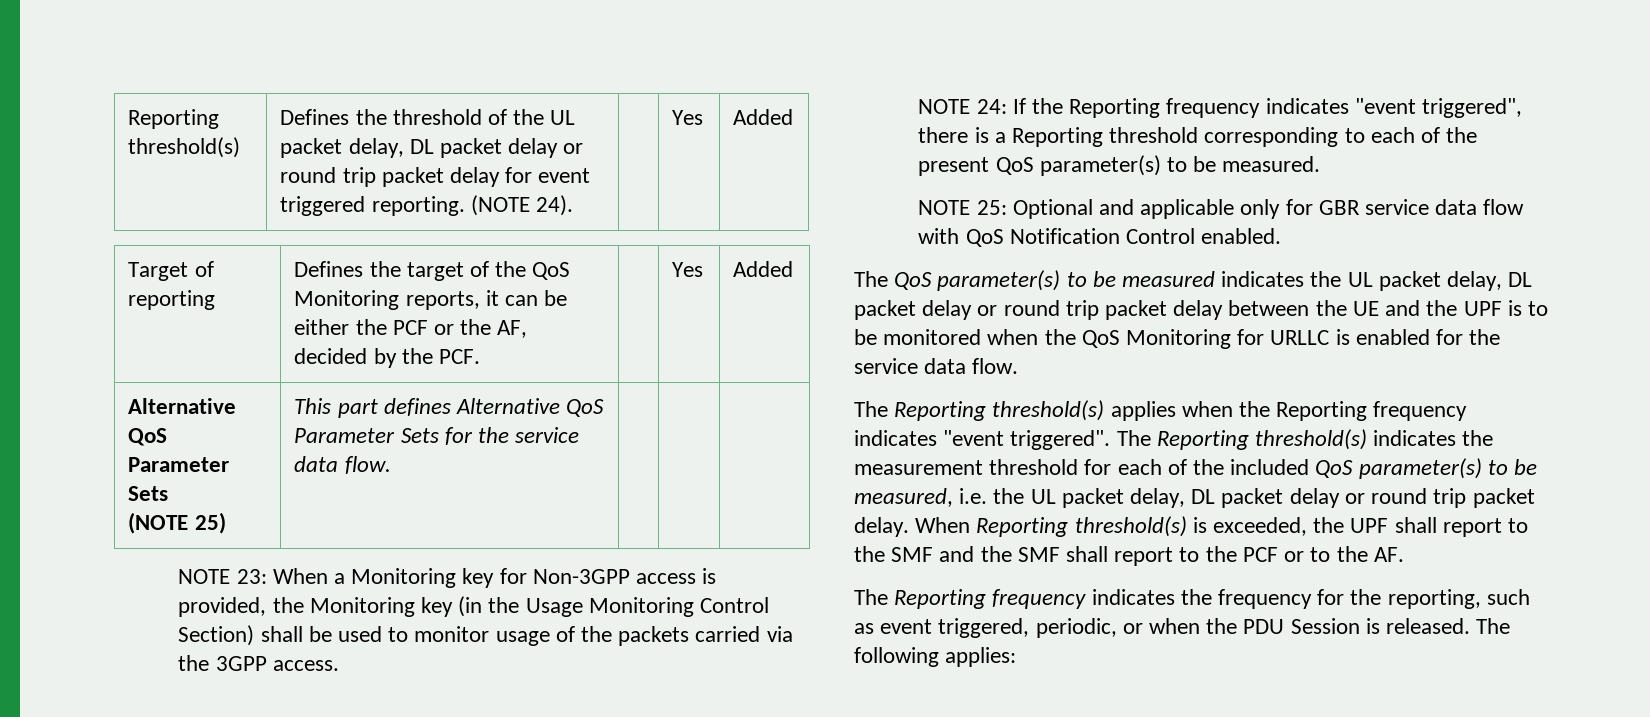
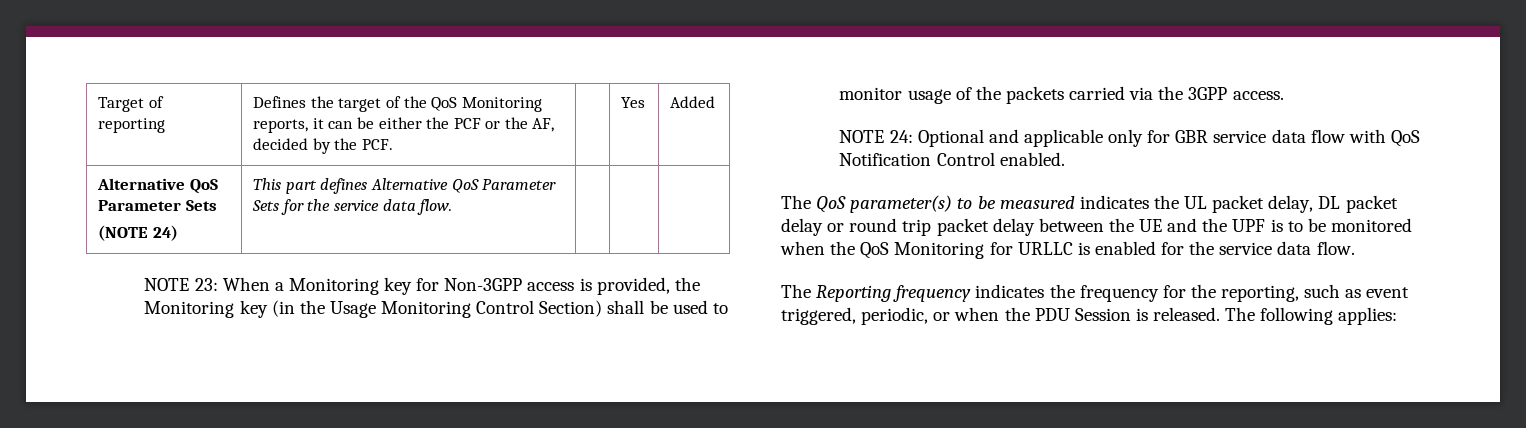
[128,109,220,129] [128,137,241,158] [280,109,576,125] [280,138,584,158] [280,167,591,187] [280,195,574,216] [672,110,704,125] [733,109,794,125] Reporting threshold(s) | Defines the threshold of the UL packet delay, DL packet delay or round trip packet delay for event triggered reporting. (NOTE 24). | | Yes | Added // -> (98, 104) none
[194,512,226,534] 25) -> [152,225,178,241] 24)
[1012,98,1523,118] [918,127,1478,147] [918,155,1321,176] [918,200,1007,215] If the Reporting frequency indicates "event triggered", there is a Reporting threshold corresponding to each of the present QoS parameter(s) to be measured. // NOTE 25: -> (913, 136) none
[854,400,1468,421] [854,429,1494,450] [854,458,1538,479] [854,488,1535,508] [854,516,1529,537] [854,546,1404,566] // The Reporting threshold(s) applies when the Reporting frequency indicates "event triggered". The Reporting threshold(s) indicates the measurement threshold for each of the included QoS parameter(s) to be measured, i.e. the UL packet delay, DL packet delay or round trip packet delay. When Reporting threshold(s) is exceeded, the UPF shall report to the SMF and the SMF shall report to the PCF or to the AF. -> (1355, 248) none

